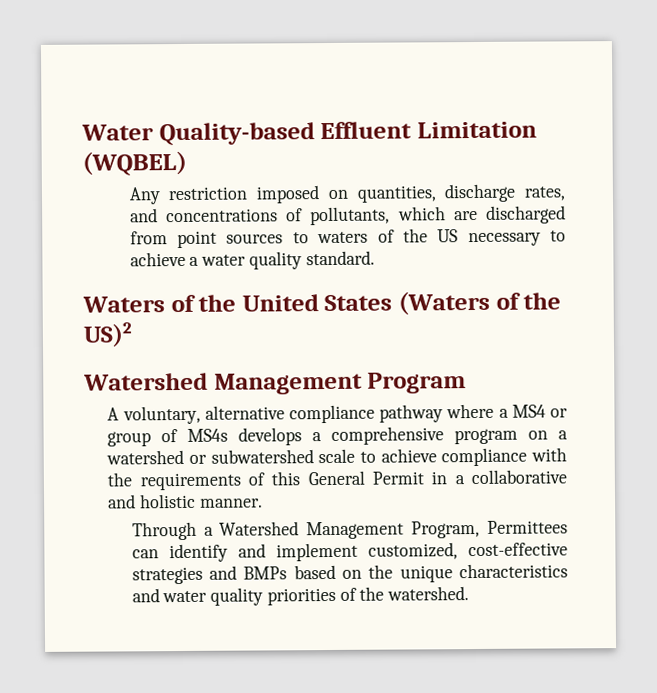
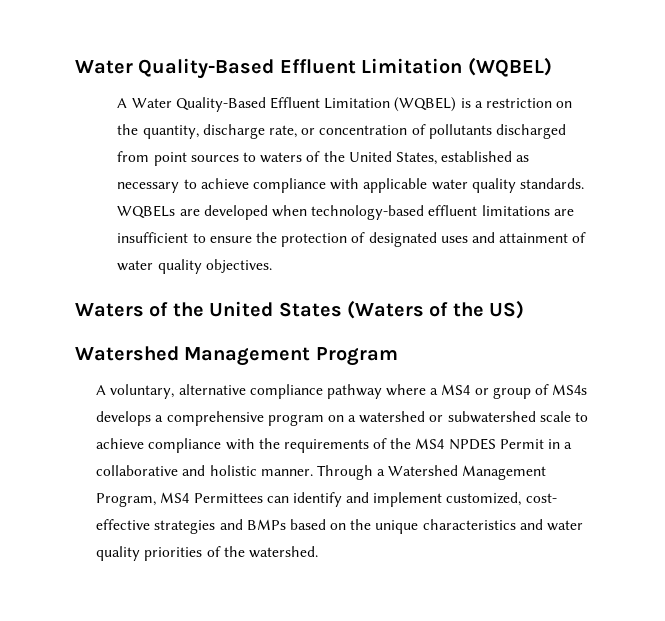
[81,122,315,146] Water Quality-based -> [75,58,275,79] Water Quality-Based
[128,183,566,205] [129,206,478,226] Any restriction imposed on quantities, discharge rates, and concentrations of pollutants, which are -> [117,97,573,112] [117,124,492,139] A Water Quality-Based Effluent Limitation (WQBEL) is a restriction on the quantity, discharge rate, or concentration of pollutants
[437,229,566,247] [129,250,375,270] US necessary to achieve a water quality standard. -> [348,151,530,165] [117,178,584,193] [117,205,574,220] [117,232,587,247] [117,259,272,274] United States, established as necessary to achieve compliance with applicable water quality standards. WQBELs are developed when technology-based effluent limitations are insufficient to ensure the protection of designated uses and attainment of water quality objectives.
[83,322,133,348] US)2 -> [489,300,525,319] US)
[271,470,365,486] this General -> [390,438,496,450] the MS4 NPDES
(263, 503) // -> (313, 472) none
(481, 529) none -> [160,492,190,503] MS4
[468,542,568,557] cost-effective -> [525,493,557,503] [96,519,151,530] cost- effective

